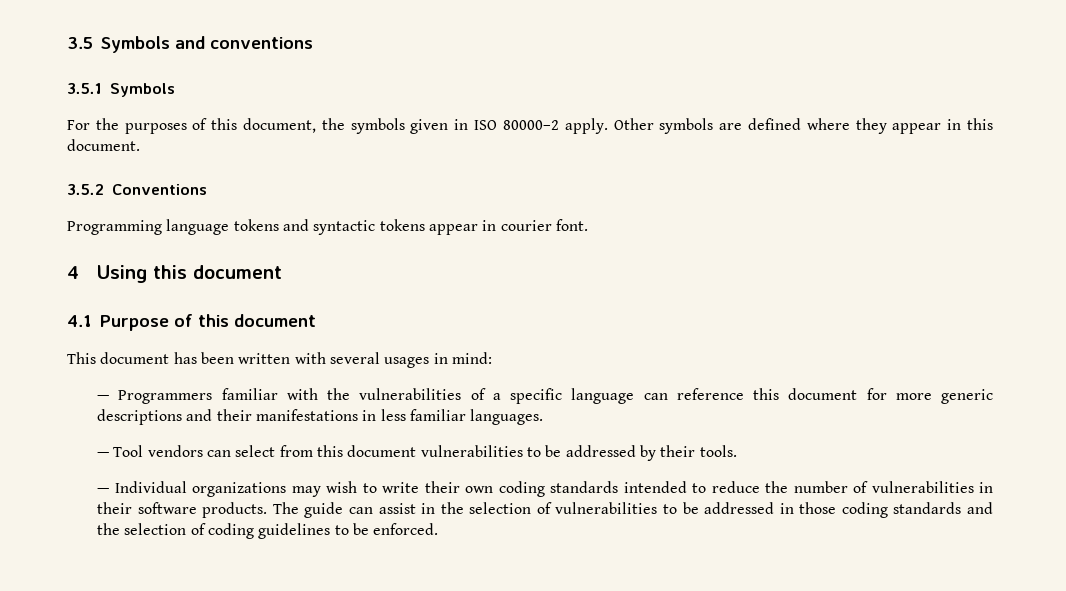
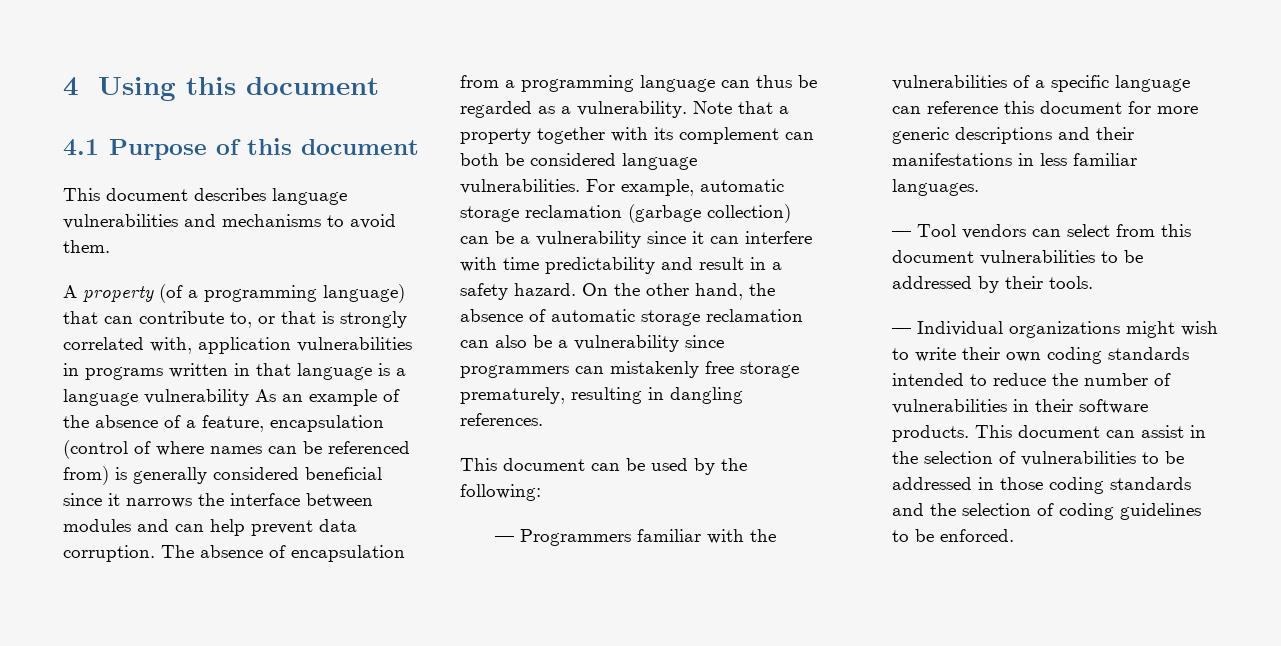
[67,36,313,53] [67,83,175,97] [67,118,994,134] [67,139,140,151] [67,184,207,195] [67,219,588,235] 3.5 Symbols and conventions // 3.5.1 Symbols // For the purposes of this document, the symbols given in ISO 80000–2 apply. Other symbols are defined where they appear in this document. // 3.5.2 Conventions // Programming language tokens and syntactic tokens appear in courier font. // -> (63, 86) none
[173,352,492,368] has been written with several usages in mind: -> [194,188,347,205] [63,214,396,229] [63,240,110,253] [63,284,405,303] [63,311,407,328] [63,337,412,354] [63,363,406,380] [63,389,400,406] [63,415,384,432] [63,440,410,459] [63,466,382,485] [63,493,373,508] [63,519,357,536] [63,545,405,562] [460,75,817,92] [460,101,789,118] [460,127,814,144] [460,153,697,170] [460,179,784,196] [460,204,791,223] [460,231,812,248] [460,257,782,274] [460,283,775,300] [460,309,803,326] [460,335,724,352] [460,361,799,378] [460,387,743,404] [460,413,543,426] [460,458,747,475] [460,484,541,501] describes language vulnerabilities and mechanisms to avoid them. // A property (of a programming language) that can contribute to, or that is strongly correlated with, application vulnerabilities in programs written in that language is a language vulnerability As an example of the absence of a feature, encapsulation (control of where names can be referenced from) is generally considered beneficial since it narrows the interface between modules and can help prevent data corruption. The absence of encapsulation from a programming language can thus be regarded as a vulnerability. Note that a property together with its complement can both be considered language vulnerabilities. For example, automatic storage reclamation (garbage collection) can be a vulnerability since it can interfere with time predictability and result in a safety hazard. On the other hand, the absence of automatic storage reclamation can also be a vulnerability since programmers can mistakenly free storage prematurely, resulting in dangling references. // This document can be used by the following:
[291,486,321,497] may -> [1125,321,1175,338] might
[272,502,344,518] The guide -> [974,425,1100,438] This document

